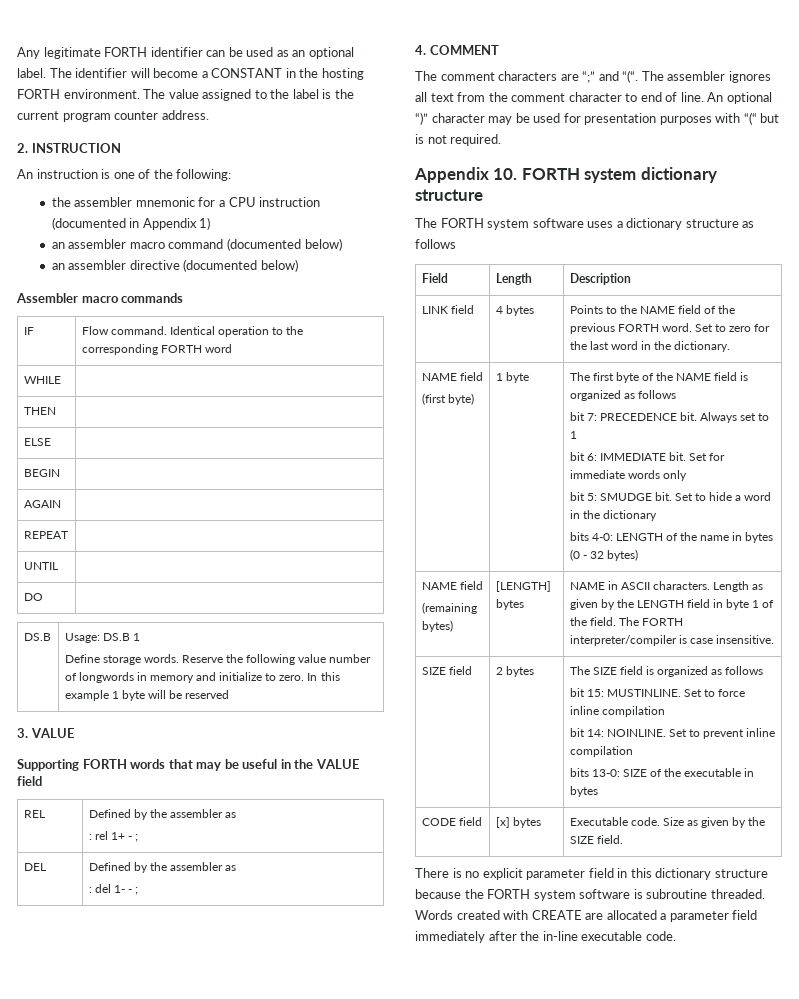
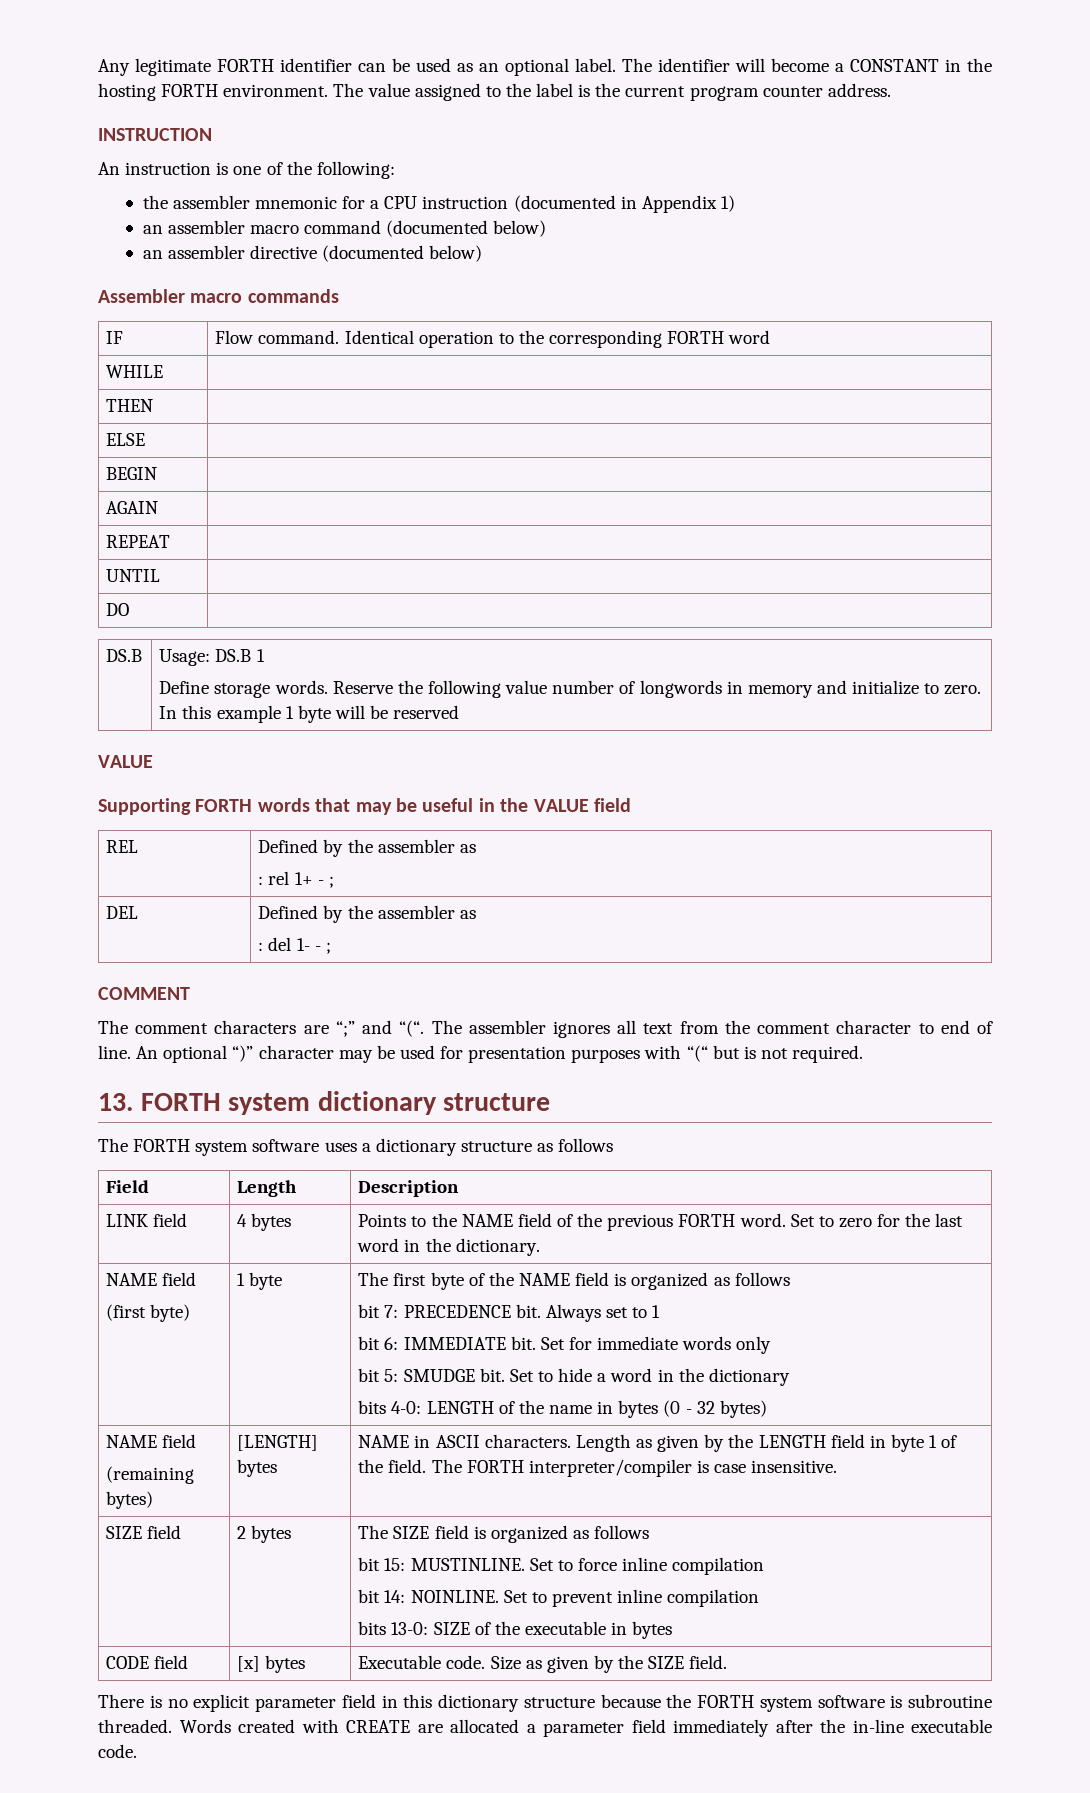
[17,143,28,153] 2. -> (891, 90) none
[17,728,28,738] 3. -> (460, 712) none
[415,45,426,55] 4. -> (331, 948) none
[414,167,518,183] Appendix 10. -> [98,1093,133,1111] 13.

